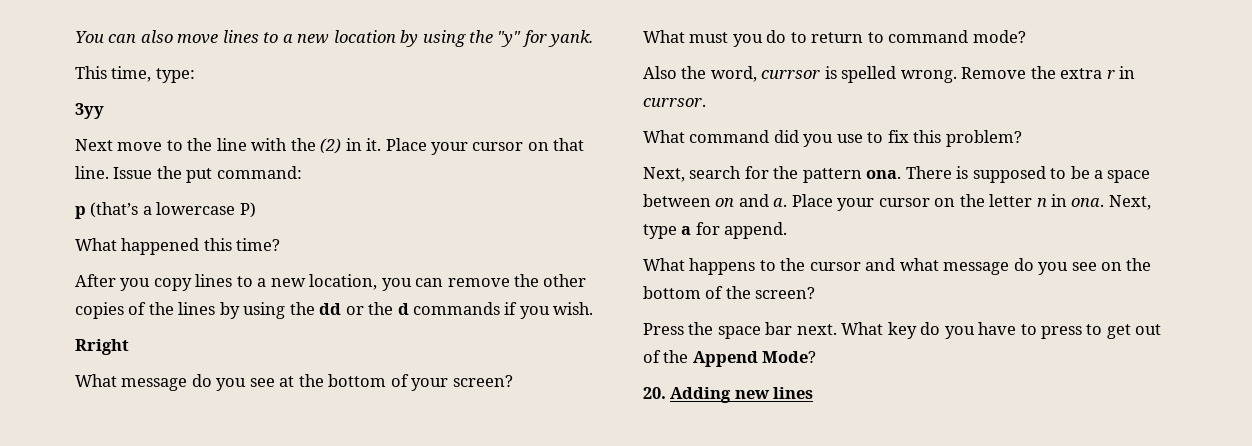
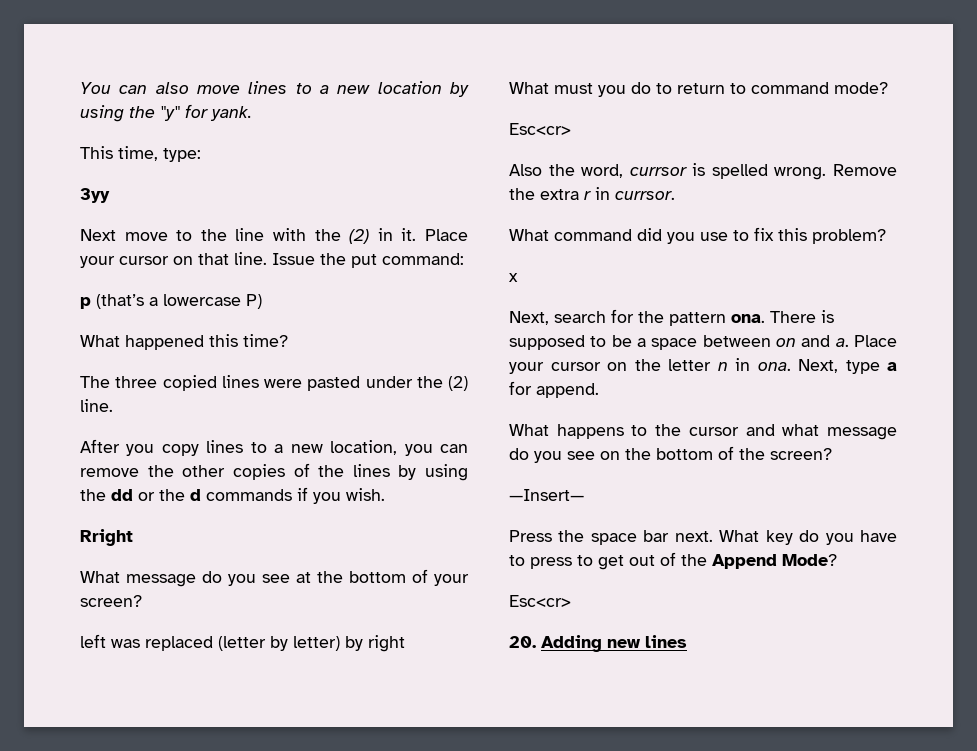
(281, 244) none -> [80,375,468,391] [80,399,113,412] // The three copied lines were pasted under the (2) line.
(513, 381) none -> [80,634,405,652] // left was replaced (letter by letter) by right
(1026, 36) none -> [509,123,571,135] // Esc<cr>
(1022, 138) none -> [509,273,518,282] // x
(816, 293) none -> [509,489,584,501] // —Insert—
(817, 357) none -> [509,595,571,607] // Esc<cr>

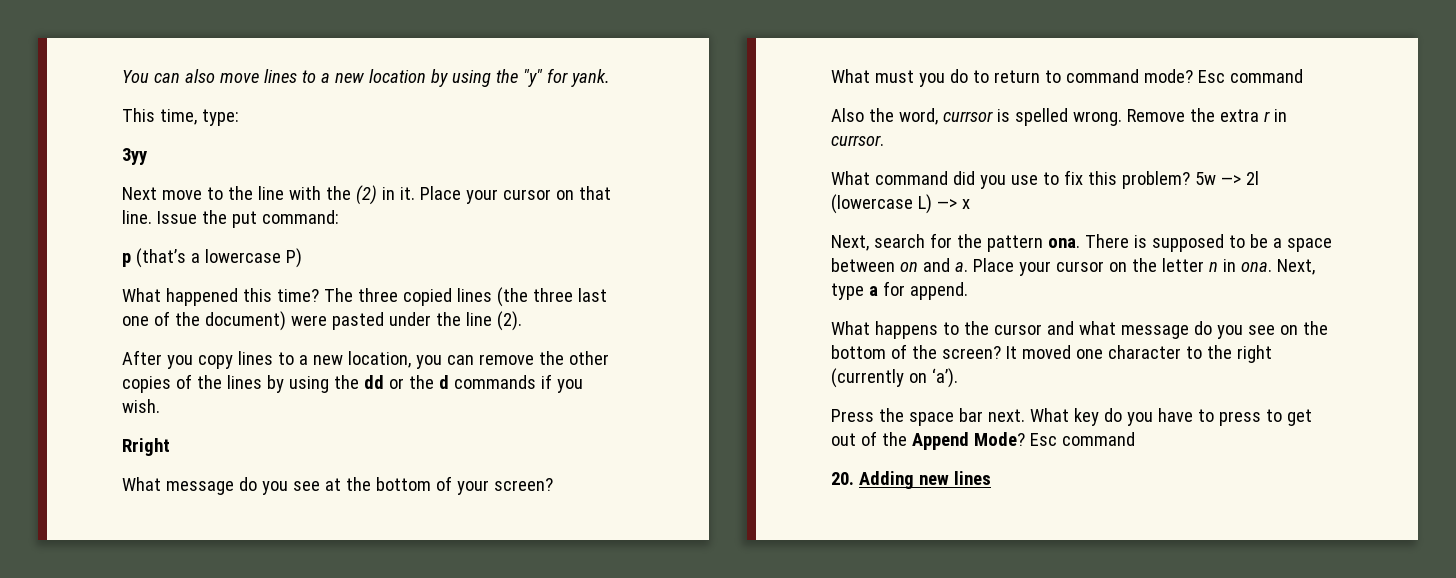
(288, 340) // -> (319, 295) none
(259, 381) none -> [496,287,607,307] [122,311,286,331] (the three last one of the document)
[448,376,468,391] [80,399,113,412] (2) line. -> [465,311,522,331] line (2).
[80,634,405,652] // left was replaced (letter by letter) by right -> (553, 484) none
[509,123,571,135] // Esc<cr> -> [1197,69,1303,83] Esc command
(886, 236) // -> [1194,171,1259,185] [831,194,957,214] 5w —> 2l (lowercase L) —>
[509,489,584,501] // —Insert— -> [1005,345,1272,363] [831,368,958,388] It moved one character to the right (currently on ‘a’).
[509,595,571,607] // Esc<cr> -> [1029,432,1135,446] Esc command

